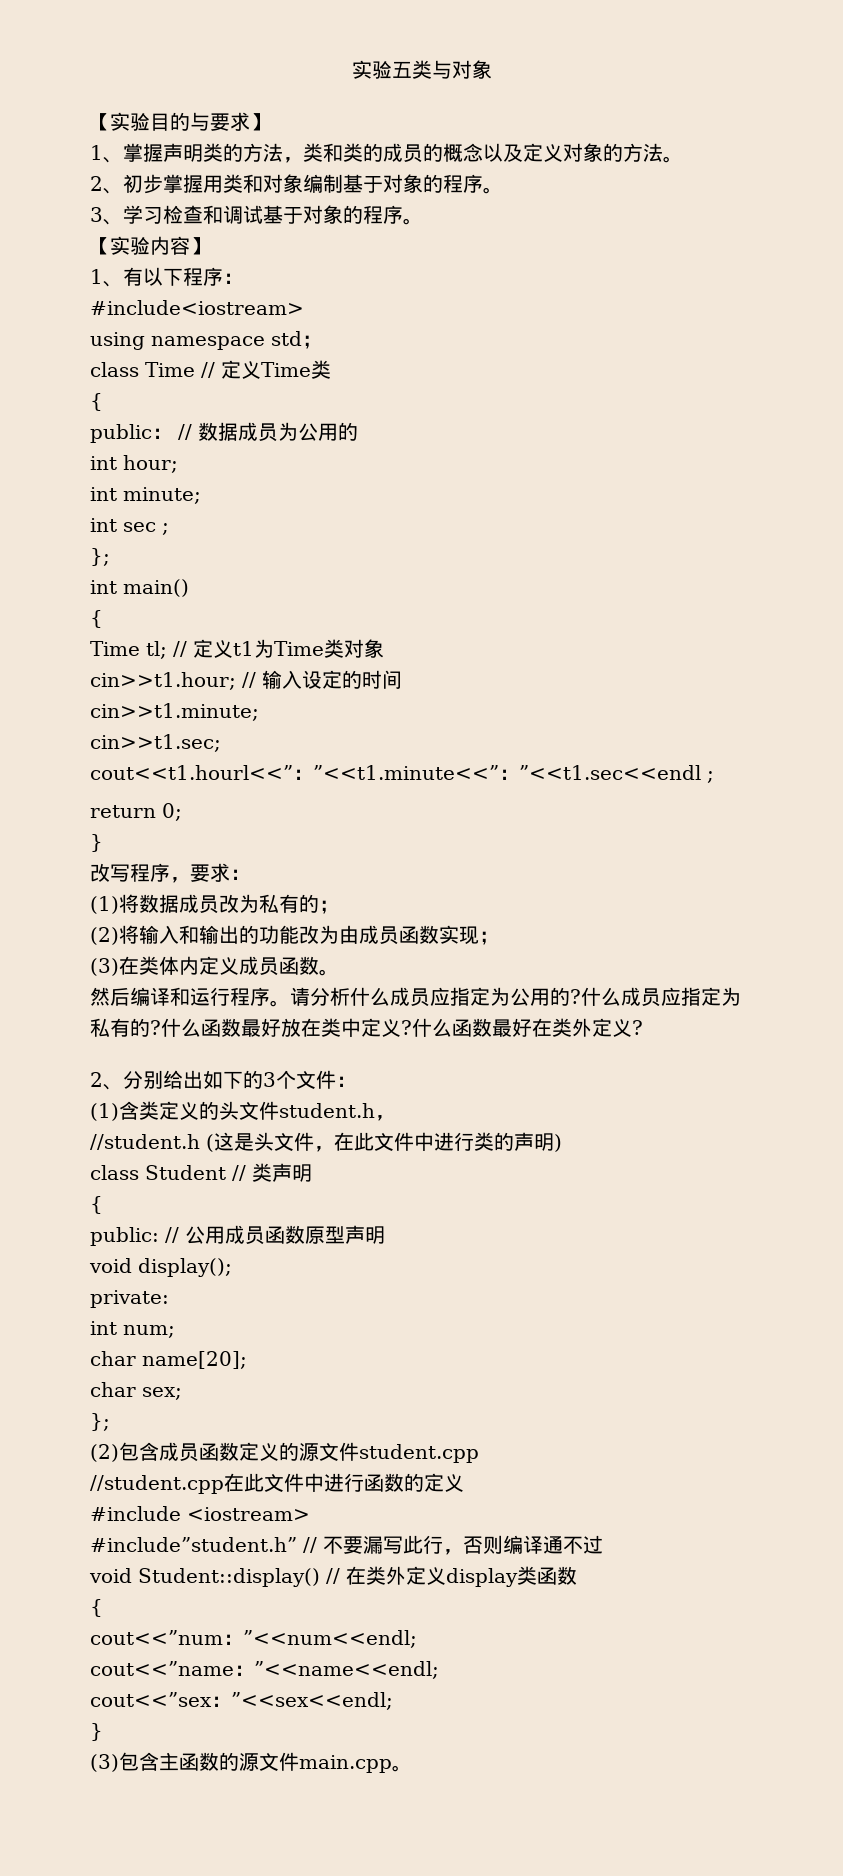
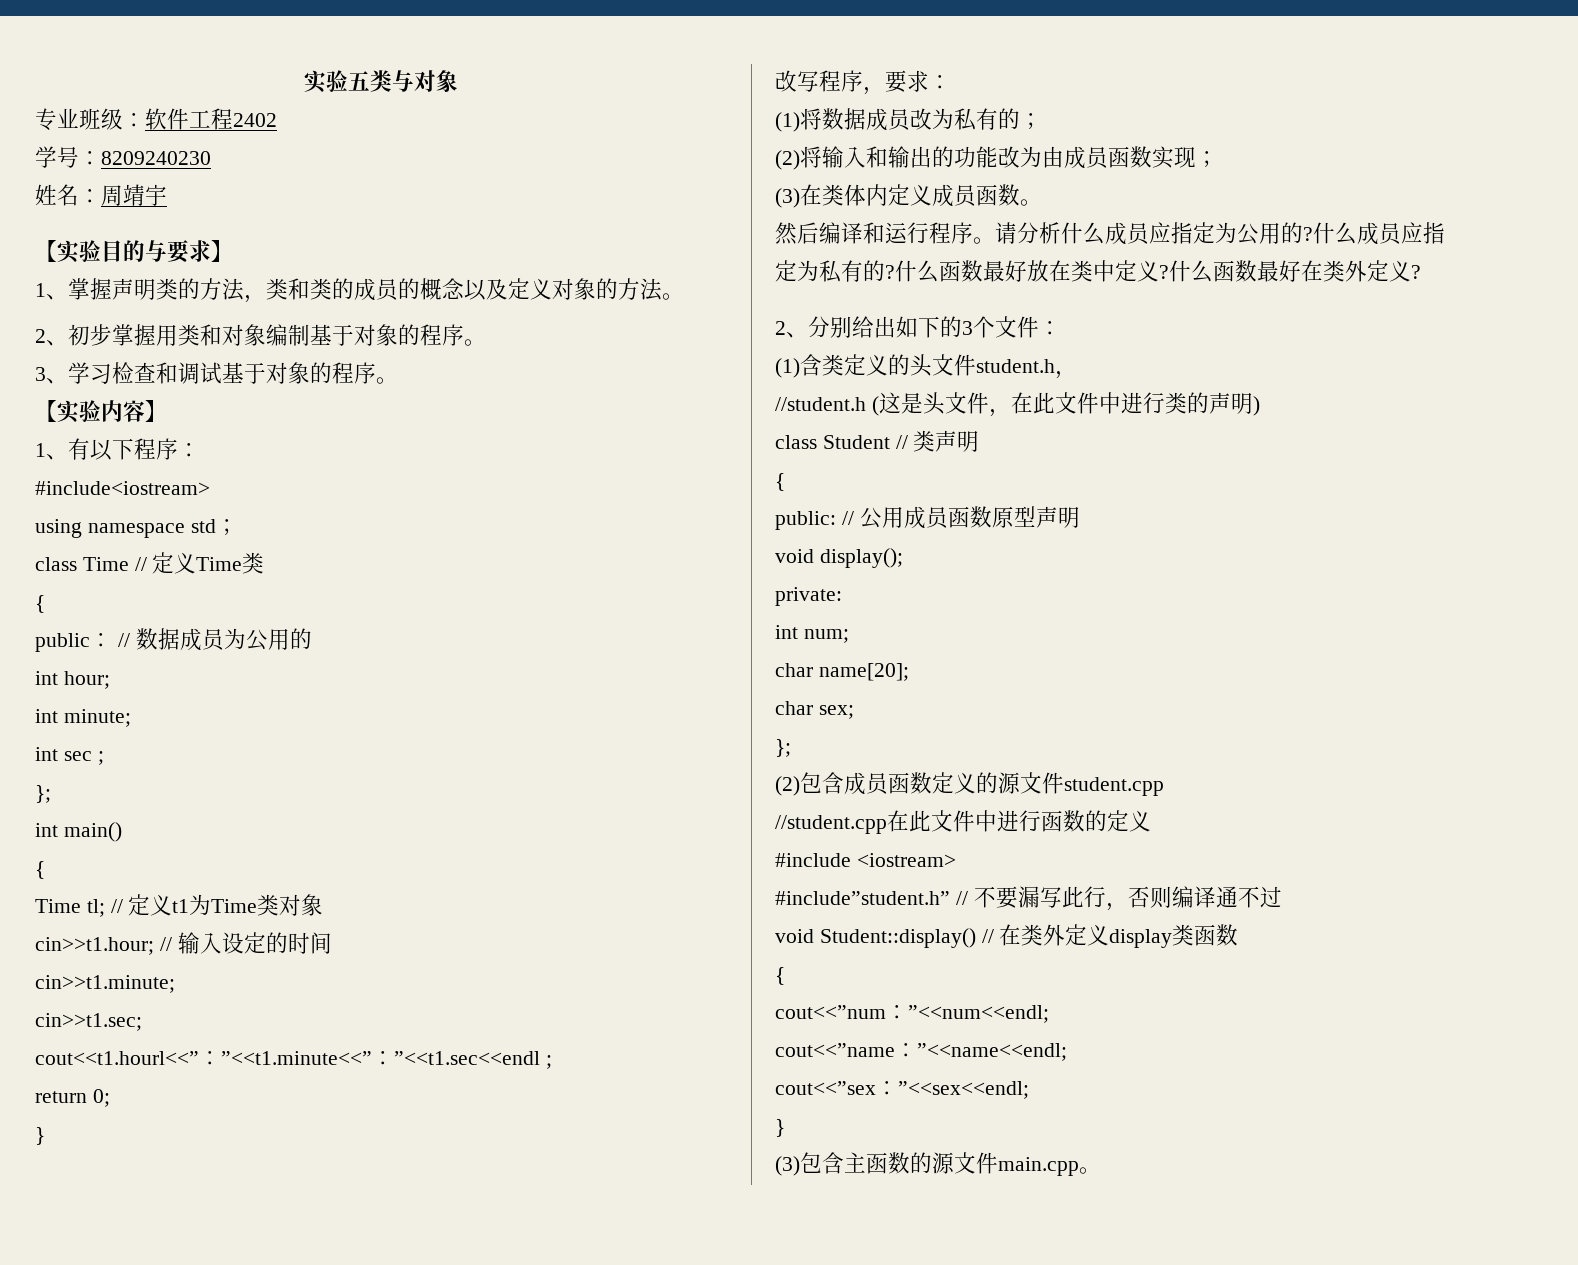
(492, 69) none -> [35,108,277,131] [35,146,211,168] [35,184,167,206] // 专业班级：软件工程2402 // 学号：8209240230 // 姓名：周靖宇

